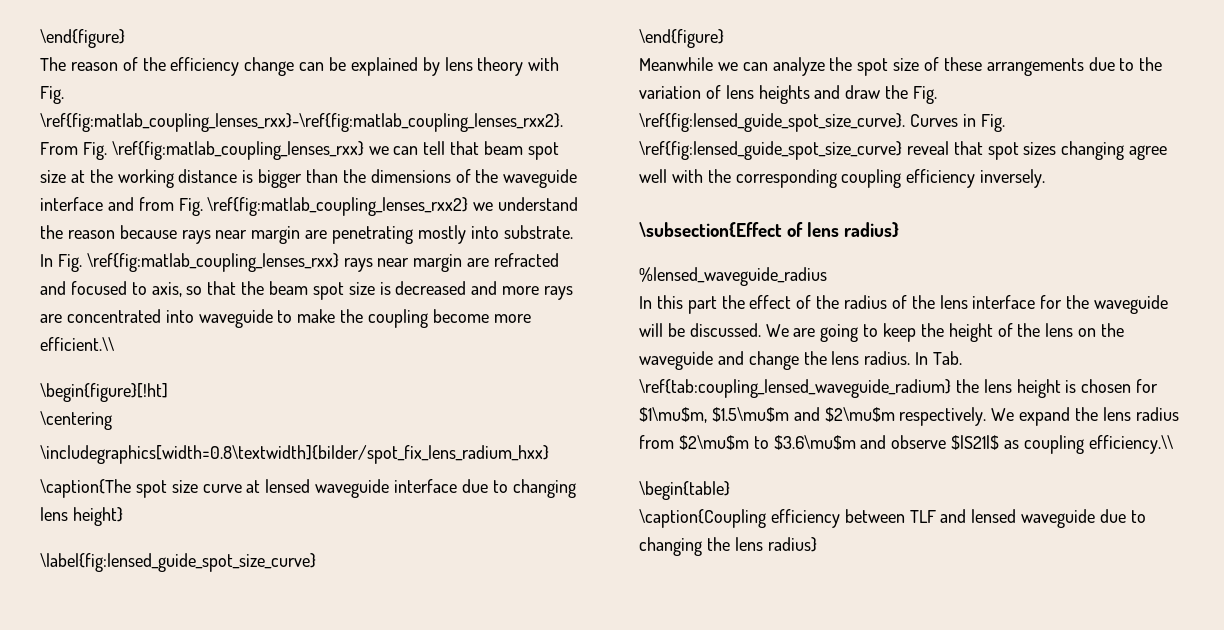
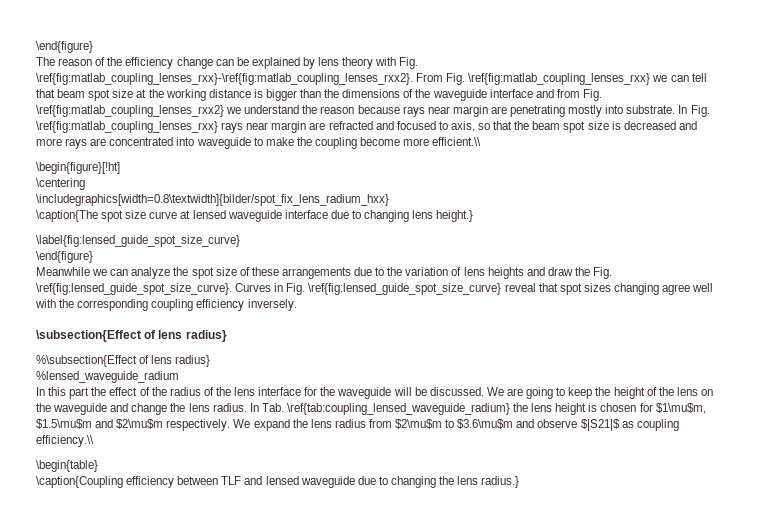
[72,507,123,526] height} -> [436,210,474,222] height.}
[639,267,827,286] %lensed_waveguide_radius -> [36,355,211,367] [36,371,179,383] %\subsection{Effect of lens radius} // %lensed_waveguide_radium
[767,537,817,552] radius} -> [481,476,520,488] radius.}

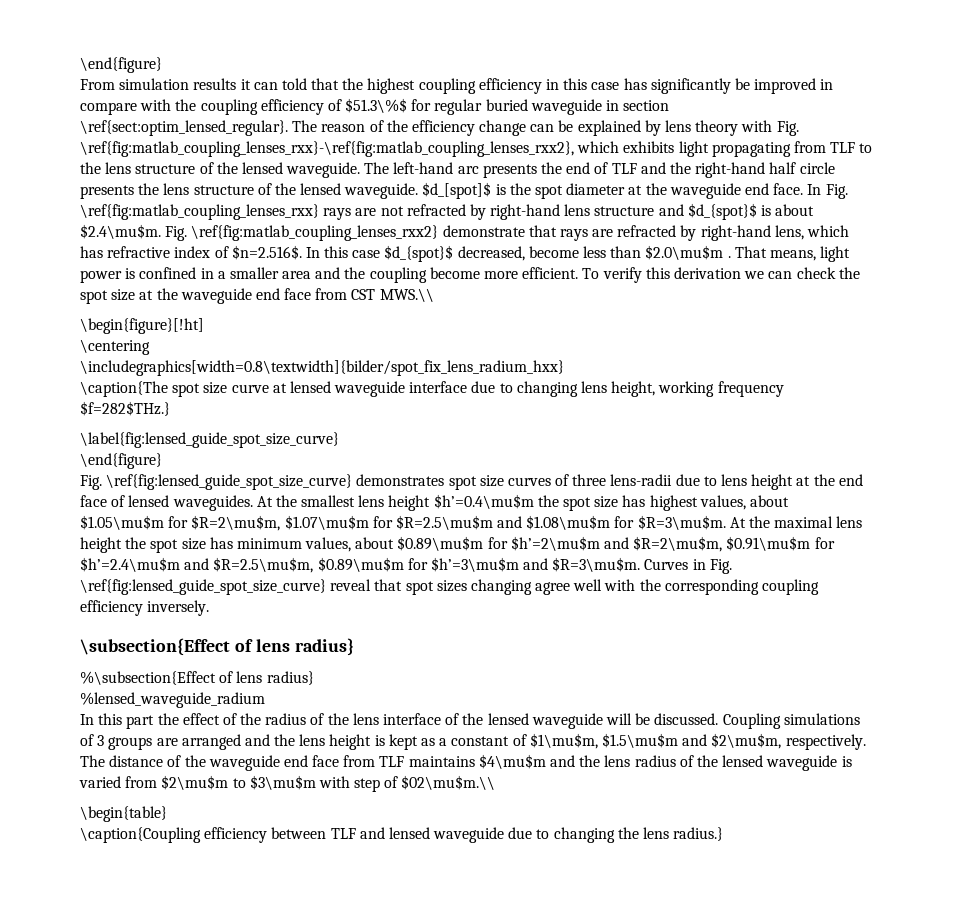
[36,41,93,53] \end{figure} // -> [80,57,162,73] [80,78,834,94] [80,98,670,115] [80,120,288,136] \end{figure} // From simulation results it can told that the highest coupling efficiency in this case has significantly be improved in compare with the coupling efficiency of $51.3\%$ for regular buried waveguide in section \ref{sect:optim_lensed_regular}.
[36,73,707,85] [36,89,602,101] [36,105,710,117] [36,121,697,133] [36,137,482,149] \ref{fig:matlab_coupling_lenses_rxx}-\ref{fig:matlab_coupling_lenses_rxx2}. From Fig. \ref{fig:matlab_coupling_lenses_rxx} we can tell that beam spot size at the working distance is bigger than the dimensions of the waveguide interface and from Fig. \ref{fig:matlab_coupling_lenses_rxx2} we understand the reason because rays near margin are penetrating mostly into substrate. In Fig. \ref{fig:matlab_coupling_lenses_rxx} rays near margin are refracted and focused to axis, so that the beam spot size is decreased and more rays are concentrated into waveguide to make the coupling become more efficient.\\ -> [80,141,873,157] [80,162,835,178] [80,182,848,199] [80,203,815,220] [80,224,850,241] [80,245,851,262] [80,267,860,283] [80,288,434,304] \ref{fig:matlab_coupling_lenses_rxx}-\ref{fig:matlab_coupling_lenses_rxx2}, which exhibits light propagating from TLF to the lens structure of the lensed waveguide. The left-hand arc presents the end of TLF and the right-hand half circle presents the lens structure of the lensed waveguide. $d_[spot]$ is the spot diameter at the waveguide end face. In Fig. \ref{fig:matlab_coupling_lenses_rxx} rays are not refracted by right-hand lens structure and $d_{spot}$ is about $2.4\mu$m. Fig. \ref{fig:matlab_coupling_lenses_rxx2} demonstrate that rays are refracted by right-hand lens, which has refractive index of $n=2.516$. In this case $d_{spot}$ decreased, become less than $2.0\mu$m . That means, light power is confined in a smaller area and the coupling become more efficient. To verify this derivation we can check the spot size at the waveguide end face from CST MWS.\\
[436,210,474,222] [36,235,240,247] [36,251,93,263] [36,267,613,279] [36,283,232,295] height.} // \label{fig:lensed_guide_spot_size_curve} // \end{figure} // Meanwhile we can analyze the spot size of these arrangements due to the variation of lens heights and draw the Fig. \ref{fig:lensed_guide_spot_size_curve}. -> [611,381,784,397] [80,401,170,416] [80,432,339,448] [80,453,162,469] [80,474,863,490] [80,494,789,511] [80,515,863,531] [80,536,835,553] [80,557,641,573] height, working frequency $f=282$THz.} // \label{fig:lensed_guide_spot_size_curve} // \end{figure} // Fig. \ref{fig:lensed_guide_spot_size_curve} demonstrates spot size curves of three lens-radii due to lens height at the end face of lensed waveguides. At the smallest lens height $h’=0.4\mu$m the spot size has highest values, about $1.05\mu$m for $R=2\mu$m, $1.07\mu$m for $R=2.5\mu$m and $1.08\mu$m for $R=3\mu$m. At the maximal lens height the spot size has minimum values, about $0.89\mu$m for $h’=2\mu$m and $R=2\mu$m, $0.91\mu$m for $h’=2.4\mu$m and $R=2.5\mu$m, $0.89\mu$m for $h’=3\mu$m and $R=3\mu$m.
[304,387,336,396] for the -> [445,713,529,725] of the lensed
[486,387,713,399] [36,403,706,415] [36,419,679,431] [36,435,94,447] We are going to keep the height of the lens on the waveguide and change the lens radius. In Tab. \ref{tab:coupling_lensed_waveguide_radium} the lens height is chosen for $1\mu$m, $1.5\mu$m and $2\mu$m respectively. We expand the lens radius from $2\mu$m to $3.6\mu$m and observe $|S21|$ as coupling efficiency.\\ -> [722,713,860,729] [80,733,866,750] [80,754,852,771] [79,775,496,792] Coupling simulations of 3 groups are arranged and the lens height is kept as a constant of $1\mu$m, $1.5\mu$m and $2\mu$m, respectively. The distance of the waveguide end face from TLF maintains $4\mu$m and the lens radius of the lensed waveguide is varied from $2\mu$m to $3\mu$m with step of $02\mu$m.\\

